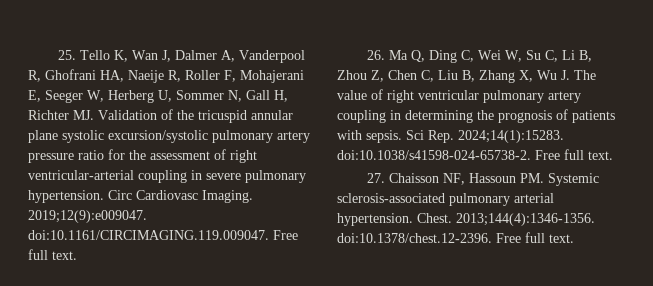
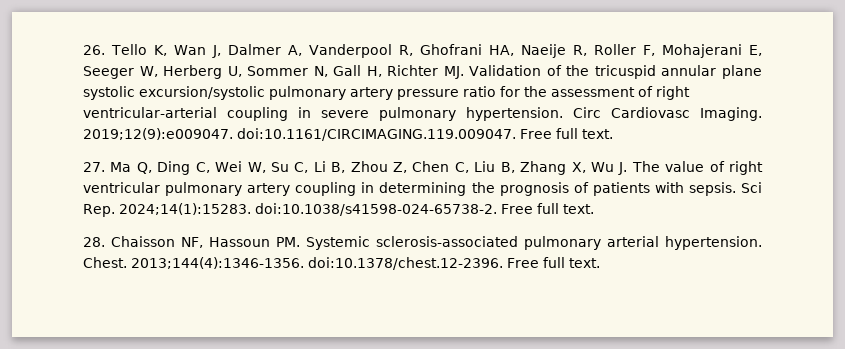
[57,50,76,60] 25. -> [83,45,105,55] 26.
[366,50,385,60] 26. -> [83,162,105,172] 27.
[366,173,385,183] 27. -> [83,237,105,247] 28.

